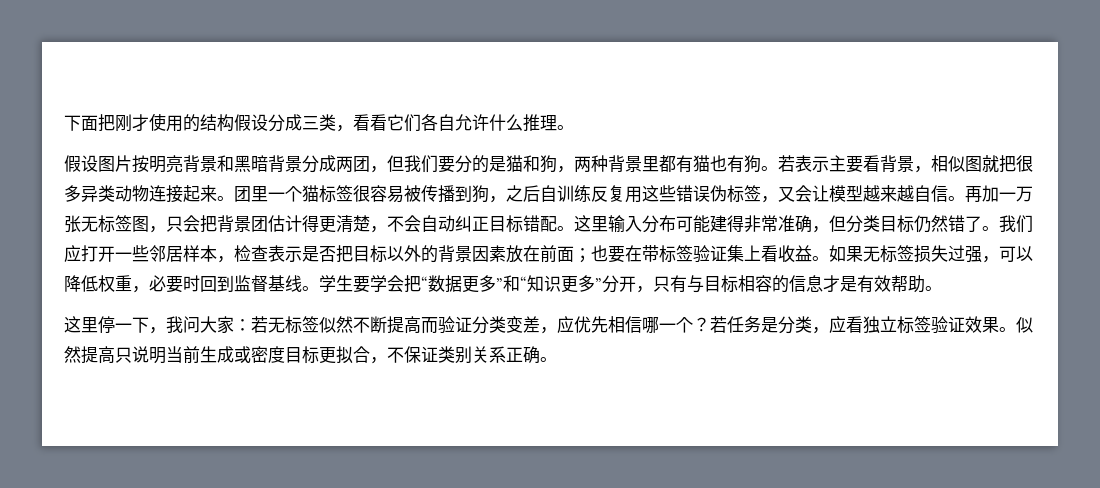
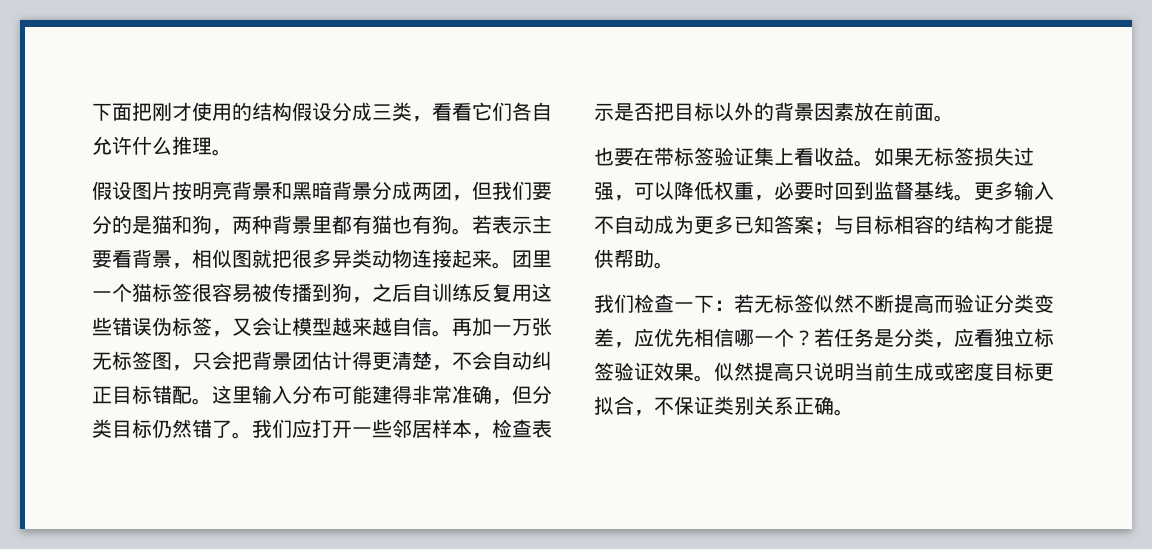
[574,248,591,263] ； -> [934,115,954,122] 。 //
[319,275,942,293] [64,316,234,334] 学生要学会把“数据更多”和“知识更多”分开，只有与目标相容的信息才是有效帮助。 // 这里停一下，我问大家 -> [974,181,1054,200] [594,215,1054,235] [594,249,674,269] [594,294,714,313] 更多输入不自动成为更多已知答案；与目标相容的结构才能提供帮助。 // 我们检查一下

